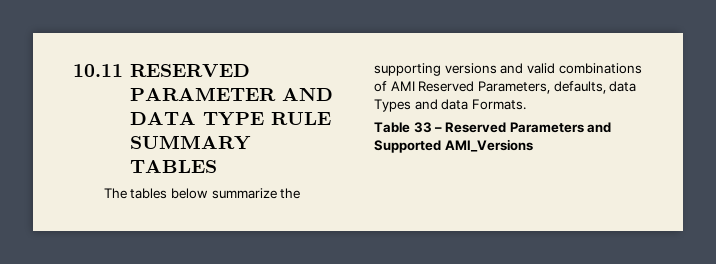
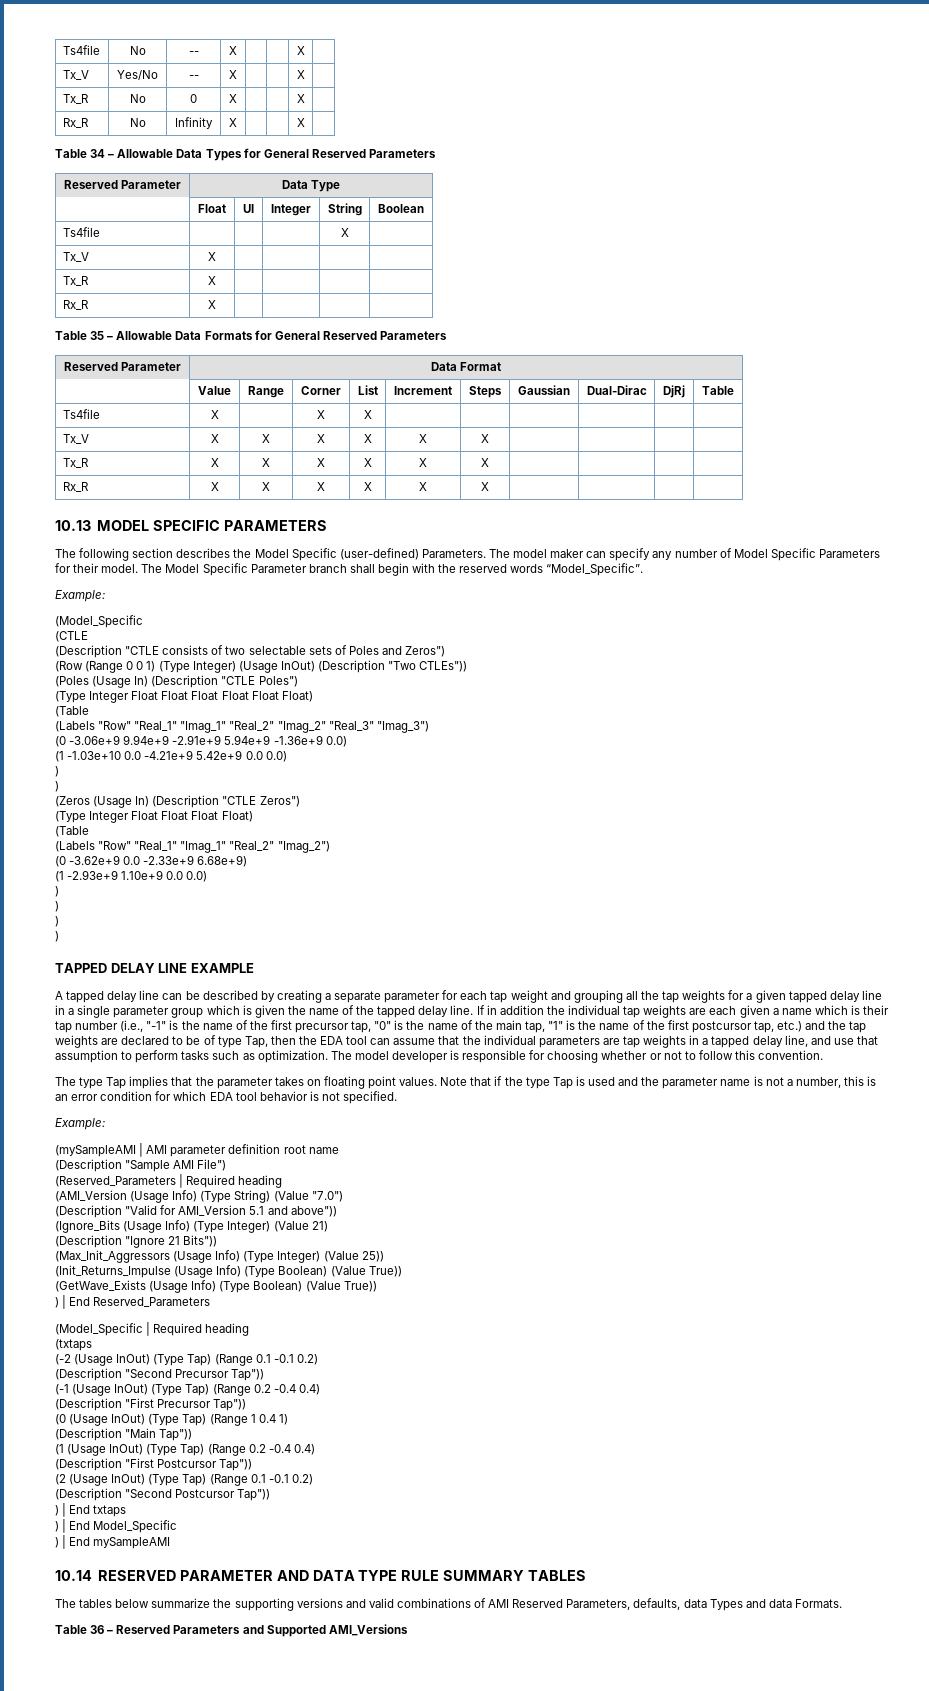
[73,64,123,77] 10.11 -> [62,45,100,55] [129,46,146,55] [188,51,199,55] [229,46,237,55] [296,46,305,55] [62,70,89,80] [117,70,158,81] [188,75,199,79] [229,70,237,79] [296,70,305,79] [62,94,89,104] [129,94,146,103] [190,94,197,103] [229,94,237,103] [296,94,305,103] [62,118,89,128] [129,118,146,127] [175,117,213,129] [229,118,237,127] [296,118,305,127] [55,148,436,161] [63,180,182,189] [281,180,341,192] [198,204,226,213] [243,204,254,213] [271,204,311,216] [327,203,362,216] [378,204,424,213] [62,227,100,237] [340,228,349,237] [62,252,89,262] [208,252,216,261] [62,276,89,286] [208,276,216,285] [62,300,89,310] [208,300,216,309] [55,330,447,340] [63,362,182,371] [430,362,502,371] [198,386,231,395] [248,386,284,398] [301,386,341,395] [357,385,378,395] [394,386,452,395] [469,386,502,398] [518,385,570,395] [586,385,647,395] [663,385,685,398] [702,386,734,395] [62,409,100,419] [210,410,219,419] [317,410,325,419] [363,410,372,419] [62,434,89,444] [210,434,219,443] [262,434,270,443] [317,434,325,443] [363,434,372,443] [419,434,427,443] [481,434,489,443] [62,458,89,468] [210,458,219,467] [262,458,270,467] [317,458,325,467] [363,458,372,467] [419,458,427,467] [481,458,489,467] [62,482,89,492] [210,482,219,491] [262,482,270,491] [317,482,325,491] [363,482,372,491] [419,482,427,491] [481,482,489,491] [55,520,327,531] [55,548,880,561] [55,563,644,576] [55,590,105,602] [55,615,143,628] [55,631,88,642] [55,645,446,658] [55,660,468,673] [55,675,298,688] [55,691,313,703] [55,706,89,717] [55,721,429,733] [55,735,347,747] [55,750,287,762] [55,766,59,777] [55,781,59,792] [55,795,300,808] [55,811,253,823] [55,826,89,837] [55,841,330,853] [55,855,248,867] [55,870,208,882] [55,886,59,897] [55,901,59,912] [55,916,59,927] [55,931,59,942] [55,963,254,973] [55,990,882,1003] [55,1005,890,1018] [55,1020,867,1033] [55,1035,878,1048] [55,1050,824,1063] [55,1076,877,1089] [55,1091,398,1104] [55,1118,105,1130] [55,1143,339,1157] [55,1159,227,1172] [55,1174,283,1188] [55,1190,343,1203] [55,1205,337,1218] [55,1220,328,1233] [55,1235,218,1248] [55,1250,384,1263] [55,1265,402,1278] [55,1280,377,1293] [55,1295,211,1309] [55,1322,250,1336] [55,1339,92,1351] [55,1354,318,1366] [55,1368,265,1381] [55,1384,320,1396] [55,1398,247,1411] [55,1414,288,1426] [55,1428,193,1441] [55,1444,315,1456] [55,1458,253,1471] [55,1474,313,1486] [55,1488,271,1501] [55,1503,127,1517] [55,1519,178,1533] [55,1535,171,1549] [55,1570,92,1581] Ts4file | No | -- | X | | | X | // Tx_V | Yes/No | -- | X | | | X | // Tx_R | No | 0 | X | | | X | // Rx_R | No | Infinity | X | | | X | // Table 34 – Allowable Data Types for General Reserved Parameters // Reserved Parameter | Data Type // | Float | UI | Integer | String | Boolean // Ts4file | | | | X | // Tx_V | X | | | | // Tx_R | X | | | | // Rx_R | X | | | | // Table 35 – Allowable Data Formats for General Reserved Parameters // Reserved Parameter | Data Format // | Value | Range | Corner | List | Increment | Steps | Gaussian | Dual-Dirac | DjRj | Table // Ts4file | X | | X | X | | | | | | // Tx_V | X | X | X | X | X | X | | | | // Tx_R | X | X | X | X | X | X | | | | // Rx_R | X | X | X | X | X | X | | | | // 10.13 MODEL SPECIFIC PARAMETERS // The following section describes the Model Specific (user-defined) Parameters. The model maker can specify any number of Model Specific Parameters for their model. The Model Specific Parameter branch shall begin with the reserved words “Model_Specific”. // Example: // (Model_Specific // (CTLE // (Description "CTLE consists of two selectable sets of Poles and Zeros") // (Row (Range 0 0 1) (Type Integer) (Usage InOut) (Description "Two CTLEs")) // (Poles (Usage In) (Description "CTLE Poles") // (Type Integer Float Float Float Float Float Float) // (Table // (Labels "Row" "Real_1" "Imag_1" "Real_2" "Imag_2" "Real_3" "Imag_3") // (0 -3.06e+9 9.94e+9 -2.91e+9 5.94e+9 -1.36e+9 0.0) // (1 -1.03e+10 0.0 -4.21e+9 5.42e+9 0.0 0.0) // ) // ) // (Zeros (Usage In) (Description "CTLE Zeros") // (Type Integer Float Float Float Float) // (Table // (Labels "Row" "Real_1" "Imag_1" "Real_2" "Imag_2") // (0 -3.62e+9 0.0 -2.33e+9 6.68e+9) // (1 -2.93e+9 1.10e+9 0.0 0.0) // ) // ) // ) // ) // TAPPED DELAY LINE EXAMPLE // A tapped delay line can be described by creating a separate parameter for each tap weight and grouping all the tap weights for a given tapped delay line in a single parameter group which is given the name of the tapped delay line. If in addition the individual tap weights are each given a name which is their tap number (i.e., "-1" is the name of the first precursor tap, "0" is the name of the main tap, "1" is the name of the first postcursor tap, etc.) and the tap weights are declared to be of type Tap, then the EDA tool can assume that the individual parameters are tap weights in a tapped delay line, and use that assumption to perform tasks such as optimization. The model developer is responsible for choosing whether or not to follow this convention. // The type Tap implies that the parameter takes on floating point values. Note that if the type Tap is used and the parameter name is not a number, this is an error condition for which EDA tool behavior is not specified. // Example: // (mySampleAMI | AMI parameter definition root name // (Description "Sample AMI File") // (Reserved_Parameters | Required heading // (AMI_Version (Usage Info) (Type String) (Value "7.0") // (Description "Valid for AMI_Version 5.1 and above")) // (Ignore_Bits (Usage Info) (Type Integer) (Value 21) // (Description "Ignore 21 Bits")) // (Max_Init_Aggressors (Usage Info) (Type Integer) (Value 25)) // (Init_Returns_Impulse (Usage Info) (Type Boolean) (Value True)) // (GetWave_Exists (Usage Info) (Type Boolean) (Value True)) // ) | End Reserved_Parameters // (Model_Specific | Required heading // (txtaps // (-2 (Usage InOut) (Type Tap) (Range 0.1 -0.1 0.2) // (Description "Second Precursor Tap")) // (-1 (Usage InOut) (Type Tap) (Range 0.2 -0.4 0.4) // (Description "First Precursor Tap")) // (0 (Usage InOut) (Type Tap) (Range 1 0.4 1) // (Description "Main Tap")) // (1 (Usage InOut) (Type Tap) (Range 0.2 -0.4 0.4) // (Description "First Postcursor Tap")) // (2 (Usage InOut) (Type Tap) (Range 0.1 -0.1 0.2) // (Description "Second Postcursor Tap")) // ) | End txtaps // ) | End Model_Specific // ) | End mySampleAMI // 10.14
[413,122,432,133] 33 -> [90,1625,105,1634] 36

